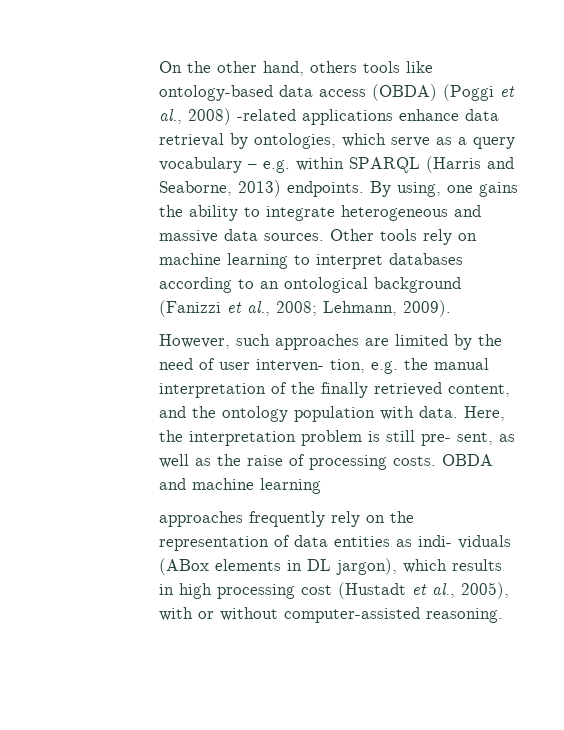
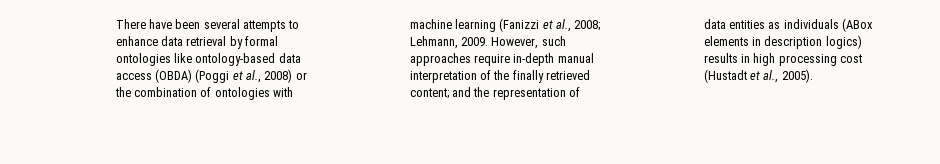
[159,61,401,76] On the other hand, others tools -> [115,19,300,32] [115,36,279,49] [115,53,171,66] There have been several attempts to enhance data retrieval by formal ontologies
[237,109,500,125] [159,133,516,149] [159,156,515,173] [159,180,519,197] [159,205,482,221] [159,229,478,245] [159,253,464,269] [159,277,462,293] -related applications enhance data retrieval by ontologies, which serve as a query vocabulary – e.g. within SPARQL (Harris and Seaborne, 2013) endpoints. By using, one gains the ability to integrate heterogeneous and massive data sources. Other tools rely on machine learning to interpret databases according to an ontological background -> [295,72,307,80] [114,87,294,100] [409,19,496,32] or the combination of ontologies with machine learning
[403,300,452,317] 2009). // -> [460,37,488,46] 2009.
[365,334,503,350] [159,358,429,374] are limited by the need of user interven- tion, e.g. the -> [473,53,555,66] require in-depth
[448,384,511,397] content, -> [409,88,449,99] content;
[222,406,506,422] [159,430,516,446] [159,454,494,470] [159,478,322,494] [159,511,415,527] ontology population with data. Here, the interpretation problem is still pre- sent, as well as the raise of processing costs. OBDA and machine learning // approaches frequently rely on the -> (490, 92) none
[418,535,512,549] indi- viduals -> [783,19,839,29] individuals
[307,558,448,575] DL jargon), which -> [764,35,862,49] description logics)
[461,582,510,599] [159,607,504,623] 2005), with or without computer-assisted reasoning. -> [781,69,813,83] 2005).

